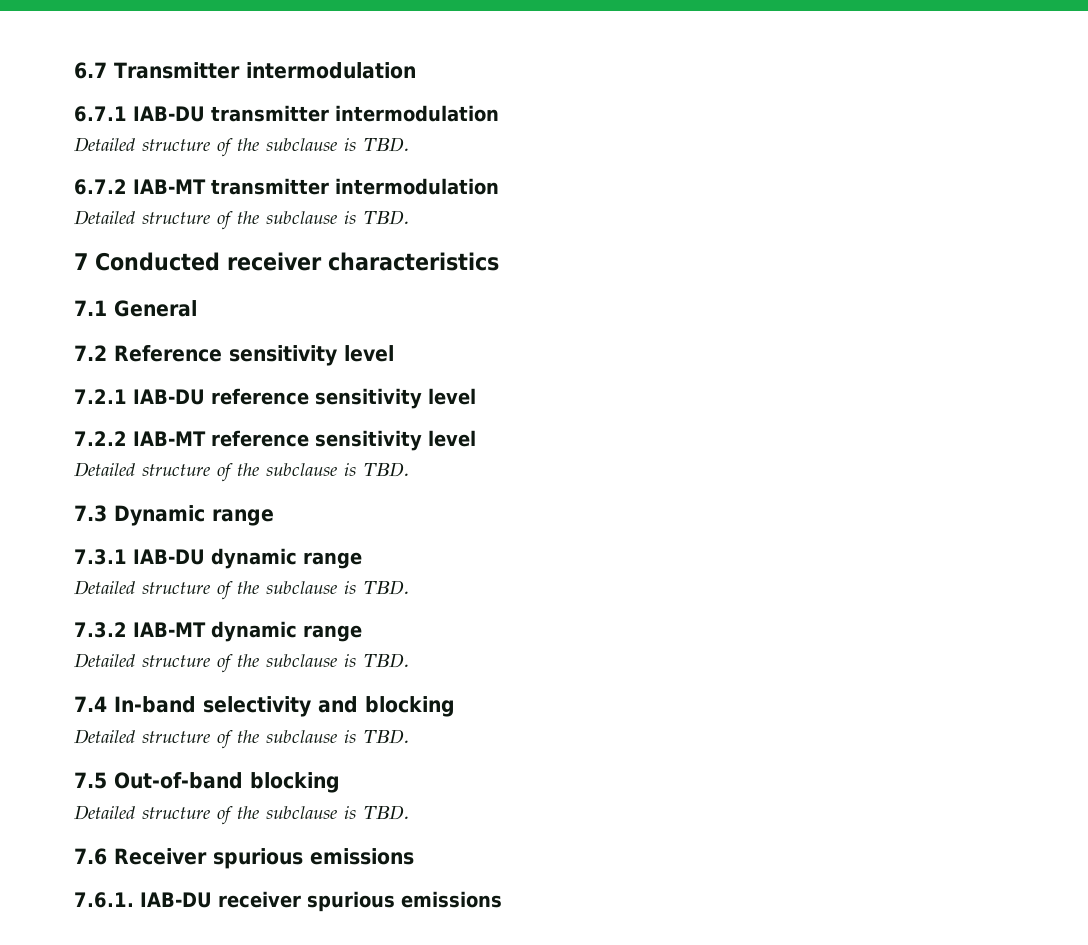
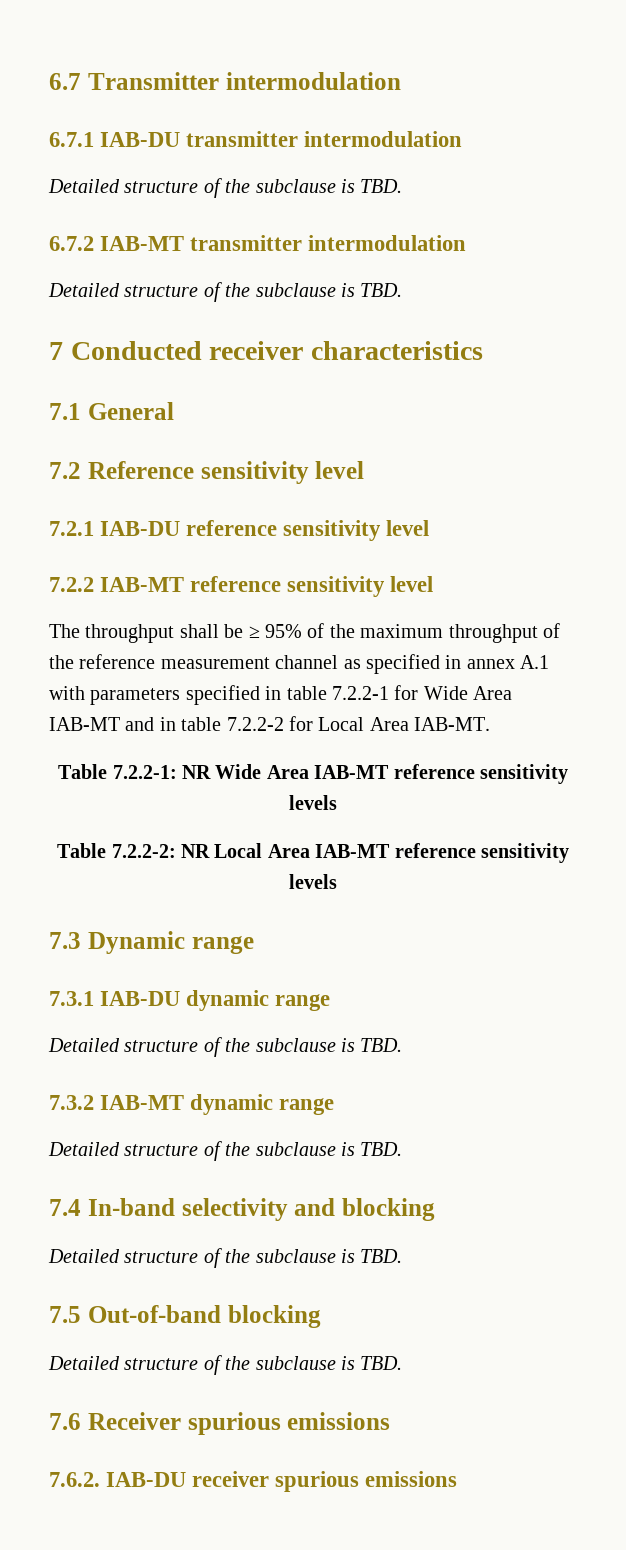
[74,462,410,482] Detailed structure of the subclause is TBD. -> [49,623,560,643] [49,654,550,674] [49,685,513,705] [49,716,491,731] [58,764,568,784] [289,795,337,810] [57,843,569,863] [289,874,337,889] The throughput shall be ≥ 95% of the maximum throughput of the reference measurement channel as specified in annex A.1 with parameters specified in table 7.2.2-1 for Wide Area IAB-MT and in table 7.2.2-2 for Local Area IAB-MT. // Table 7.2.2-1: NR Wide Area IAB-MT reference sensitivity levels // Table 7.2.2-2: NR Local Area IAB-MT reference sensitivity levels
[74,892,134,908] 7.6.1. -> [49,1472,100,1487] 7.6.2.

